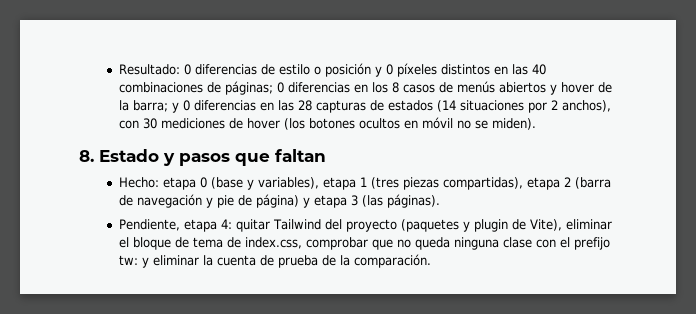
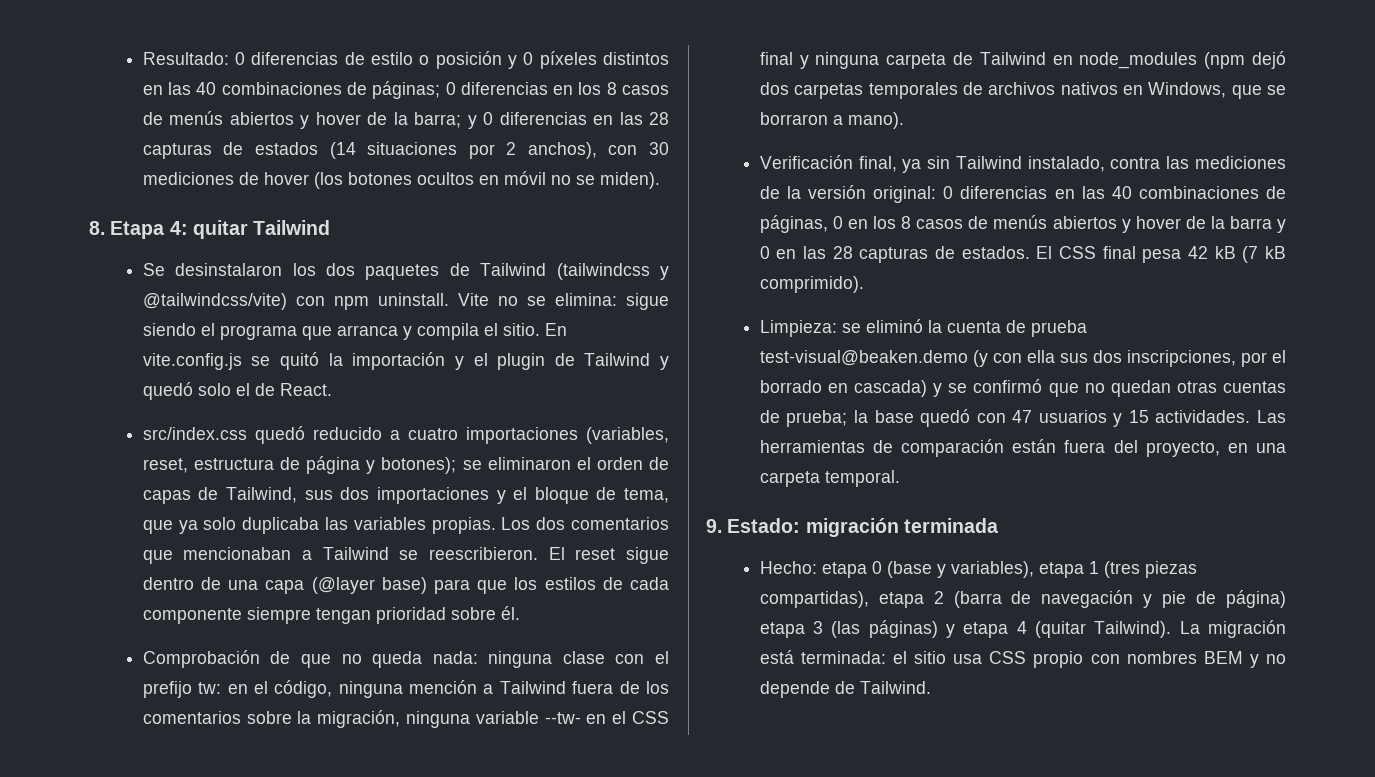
[99,149,326,166] Estado y pasos que faltan -> [110,220,331,239] [142,263,670,280] [142,293,670,310] [142,323,567,340] [142,352,670,370] [142,382,332,400] [142,426,670,444] [142,456,670,474] [142,487,670,504] [142,517,670,534] [142,547,670,564] [142,577,670,594] [142,606,520,624] [142,650,669,668] [142,680,669,698] [142,710,669,728] [759,51,1286,69] [759,82,1286,99] [759,112,904,129] [759,155,1287,173] [759,185,1286,203] [759,215,1286,233] [759,246,1287,263] [759,276,864,293] [759,319,1087,337] [759,350,1286,367] [759,379,1286,397] [759,409,1286,427] [759,439,1286,457] [759,470,900,487] [706,518,998,537] Etapa 4: quitar Tailwind // Se desinstalaron los dos paquetes de Tailwind (tailwindcss y @tailwindcss/vite) con npm uninstall. Vite no se elimina: sigue siendo el programa que arranca y compila el sitio. En vite.config.js se quitó la importación y el plugin de Tailwind y quedó solo el de React. // src/index.css quedó reducido a cuatro importaciones (variables, reset, estructura de página y botones); se eliminaron el orden de capas de Tailwind, sus dos importaciones y el bloque de tema, que ya solo duplicaba las variables propias. Los dos comentarios que mencionaban a Tailwind se reescribieron. El reset sigue dentro de una capa (@layer base) para que los estilos de cada componente siempre tengan prioridad sobre él. // Comprobación de que no queda nada: ninguna clase con el prefijo tw: en el código, ninguna mención a Tailwind fuera de los comentarios sobre la migración, ninguna variable --tw- en el CSS final y ninguna carpeta de Tailwind en node_modules (npm dejó dos carpetas temporales de archivos nativos en Windows, que se borraron a mano). // Verificación final, ya sin Tailwind instalado, contra las mediciones de la versión original: 0 diferencias en las 40 combinaciones de páginas, 0 en los 8 casos de menús abiertos y hover de la barra y 0 en las 28 capturas de estados. El CSS final pesa 42 kB (7 kB comprimido). // Limpieza: se eliminó la cuenta de prueba test-visual@beaken.demo (y con ella sus dos inscripciones, por el borrado en cascada) y se confirmó que no quedan otras cuentas de prueba; la base quedó con 47 usuarios y 15 actividades. Las herramientas de comparación están fuera del proyecto, en una carpeta temporal. // 9. Estado: migración terminada
[302,197,310,208] y -> (1286, 599) none
[386,194,440,208] [118,219,612,232] [118,237,610,250] [118,254,431,268] páginas). // Pendiente, etapa 4: quitar Tailwind del proyecto (paquetes y plugin de Vite), eliminar el bloque de tema de index.css, comprobar que no queda ninguna clase con el prefijo tw: y eliminar la cuenta de prueba de la comparación. -> [868,620,1286,638] [759,650,1287,668] [759,681,931,698] páginas) y etapa 4 (quitar Tailwind). La migración está terminada: el sitio usa CSS propio con nombres BEM y no depende de Tailwind.

